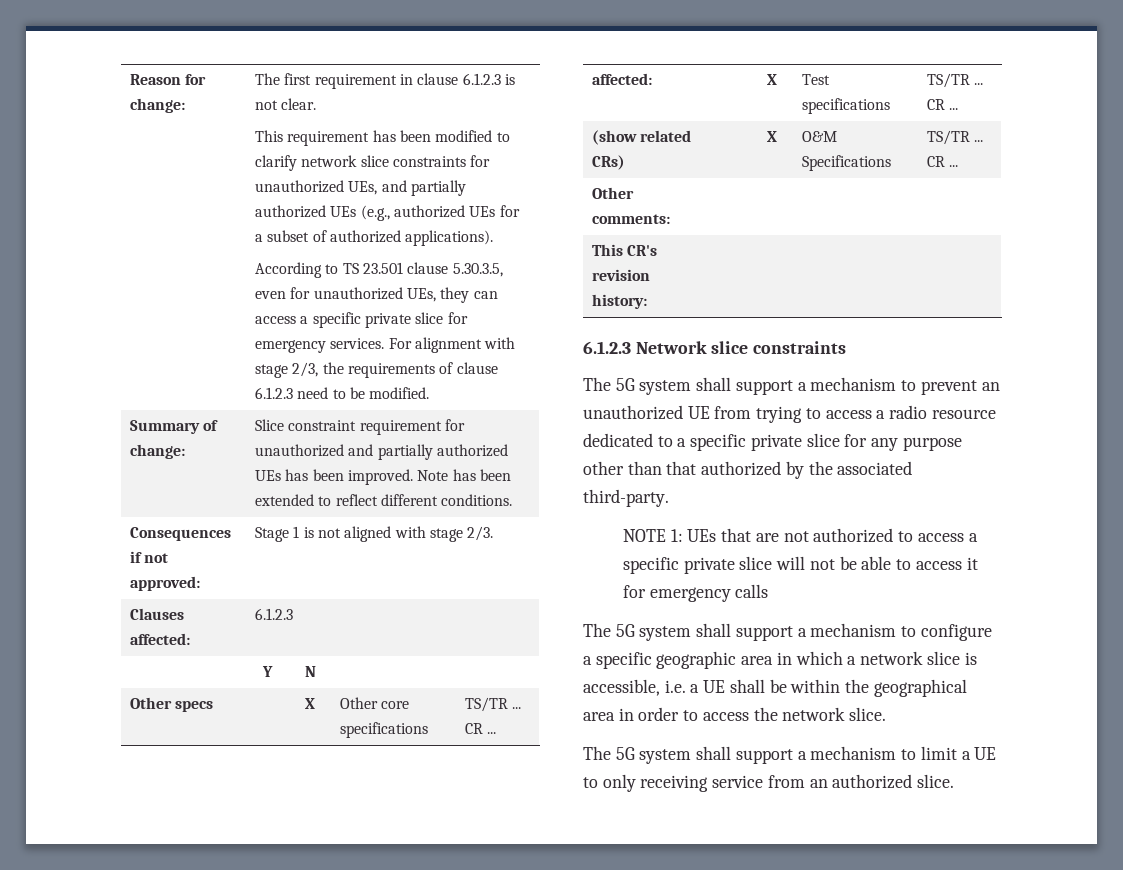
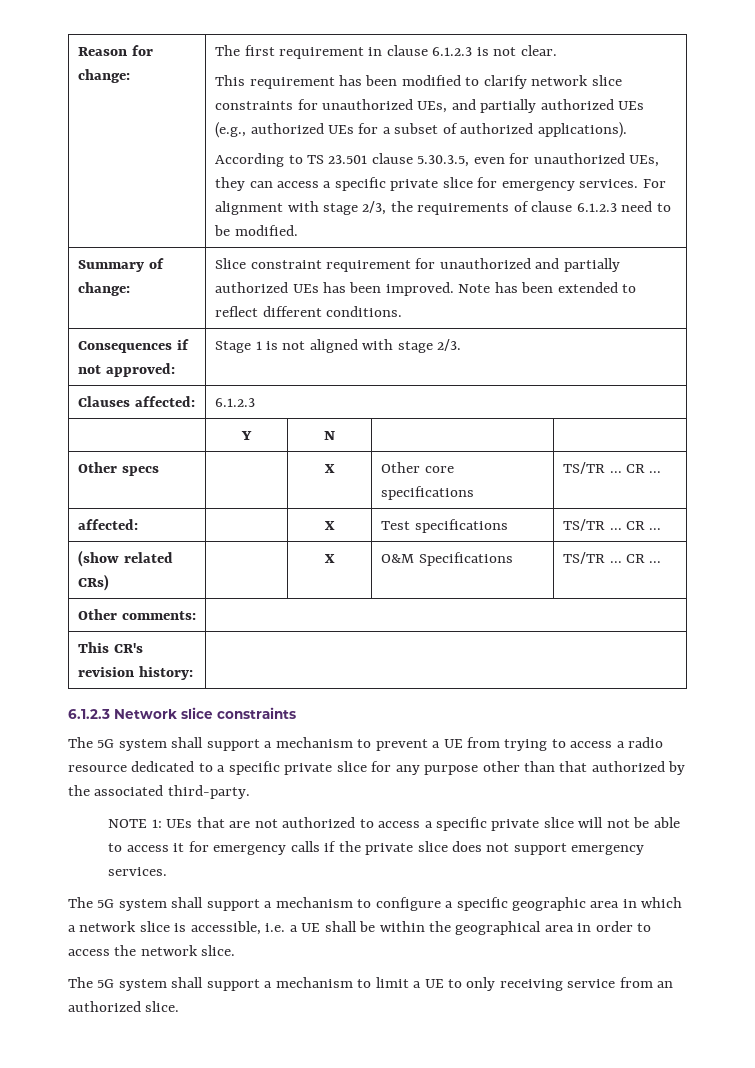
[981,382,1000,391] [583,405,683,420] an unauthorized -> [432,741,441,748] a
(769, 591) none -> [324,841,645,855] [108,867,168,876] if the private slice does not support emergency services.

